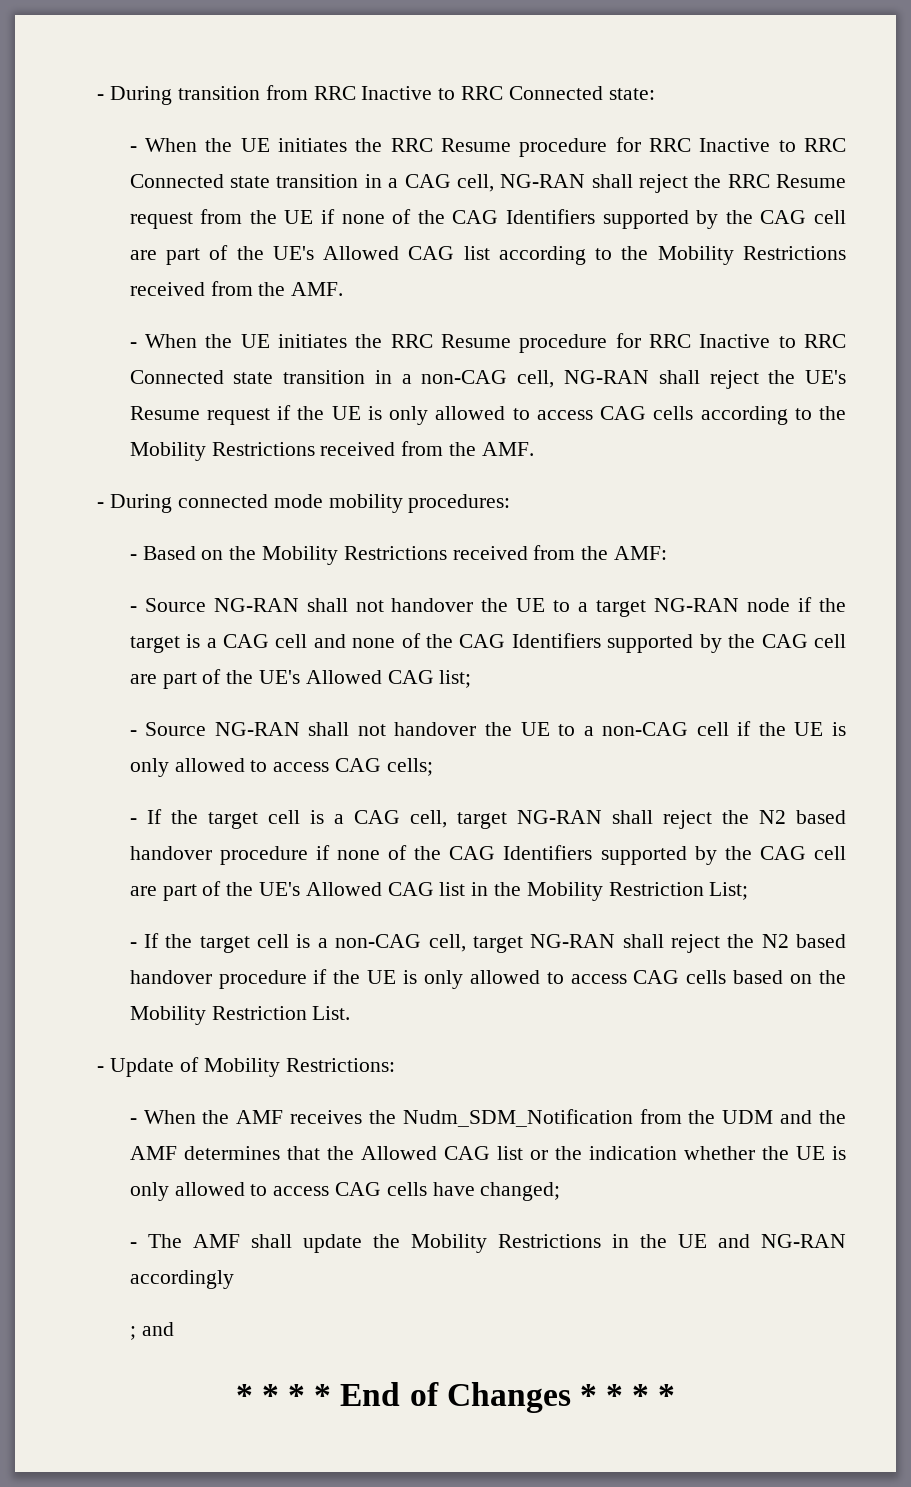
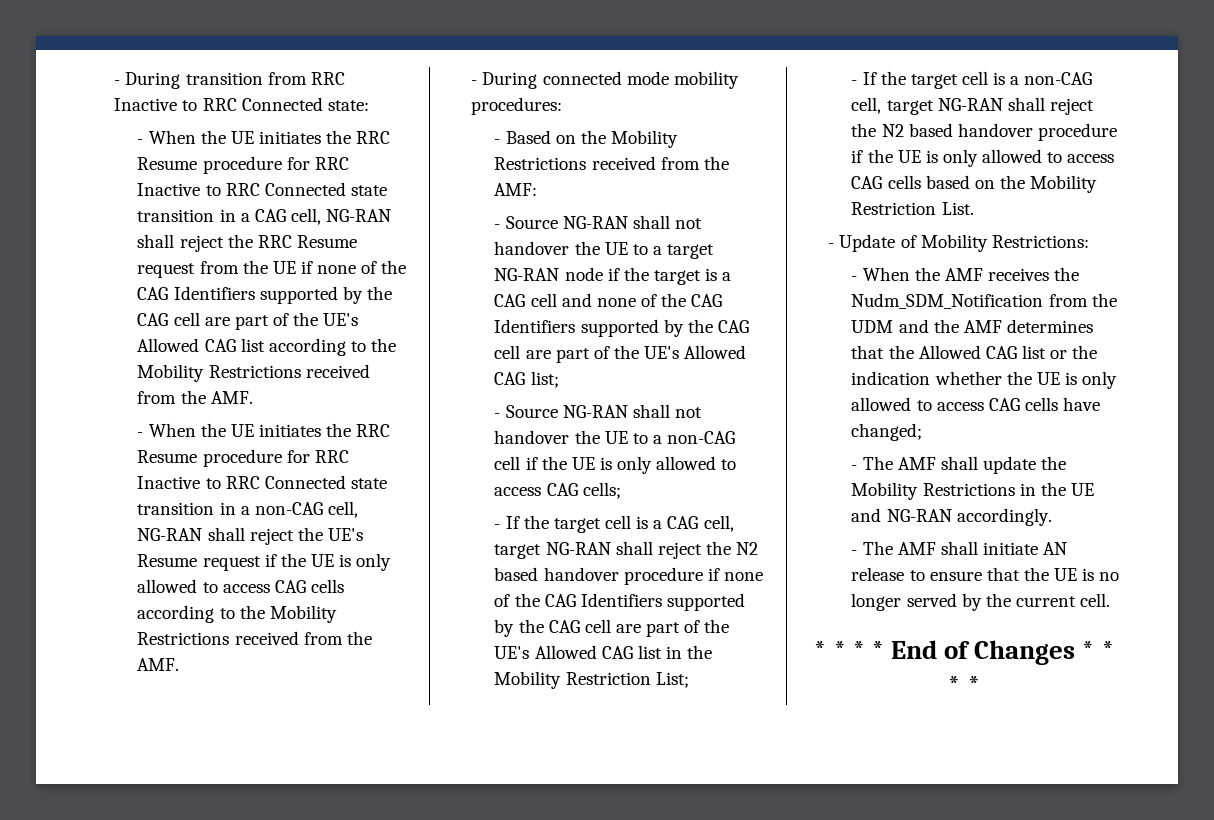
[129,1270,234,1289] [129,1322,174,1340] accordingly // ; and -> [956,508,1052,526] [851,541,1068,555] [851,567,1120,581] [851,593,1111,611] accordingly. // - The AMF shall initiate AN release to ensure that the UE is no longer served by the current cell.

